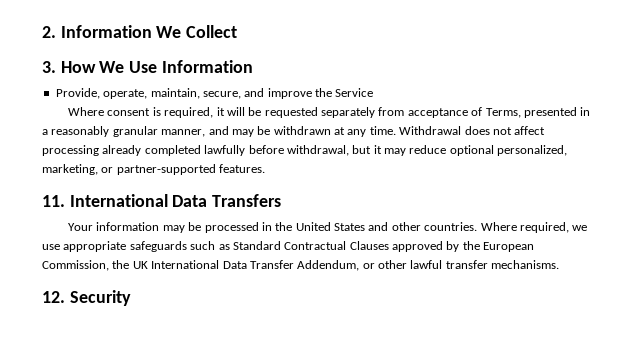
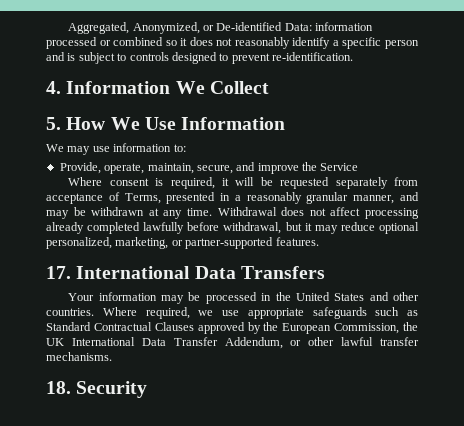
[42,26,56,38] 2. -> [68,22,374,34] [46,37,419,49] [46,52,353,64] [46,81,61,94] Aggregated, Anonymized, or De-identified Data: information processed or combined so it does not reasonably identify a specific person and is subject to controls designed to prevent re-identification. // 4.
[42,61,56,73] 3. -> [46,117,61,130] 5.
(253, 66) none -> [46,143,186,155] // We may use information to:
[42,195,65,207] 11. -> [46,266,71,279] 17.
[42,291,65,303] 12. -> [46,381,71,394] 18.

